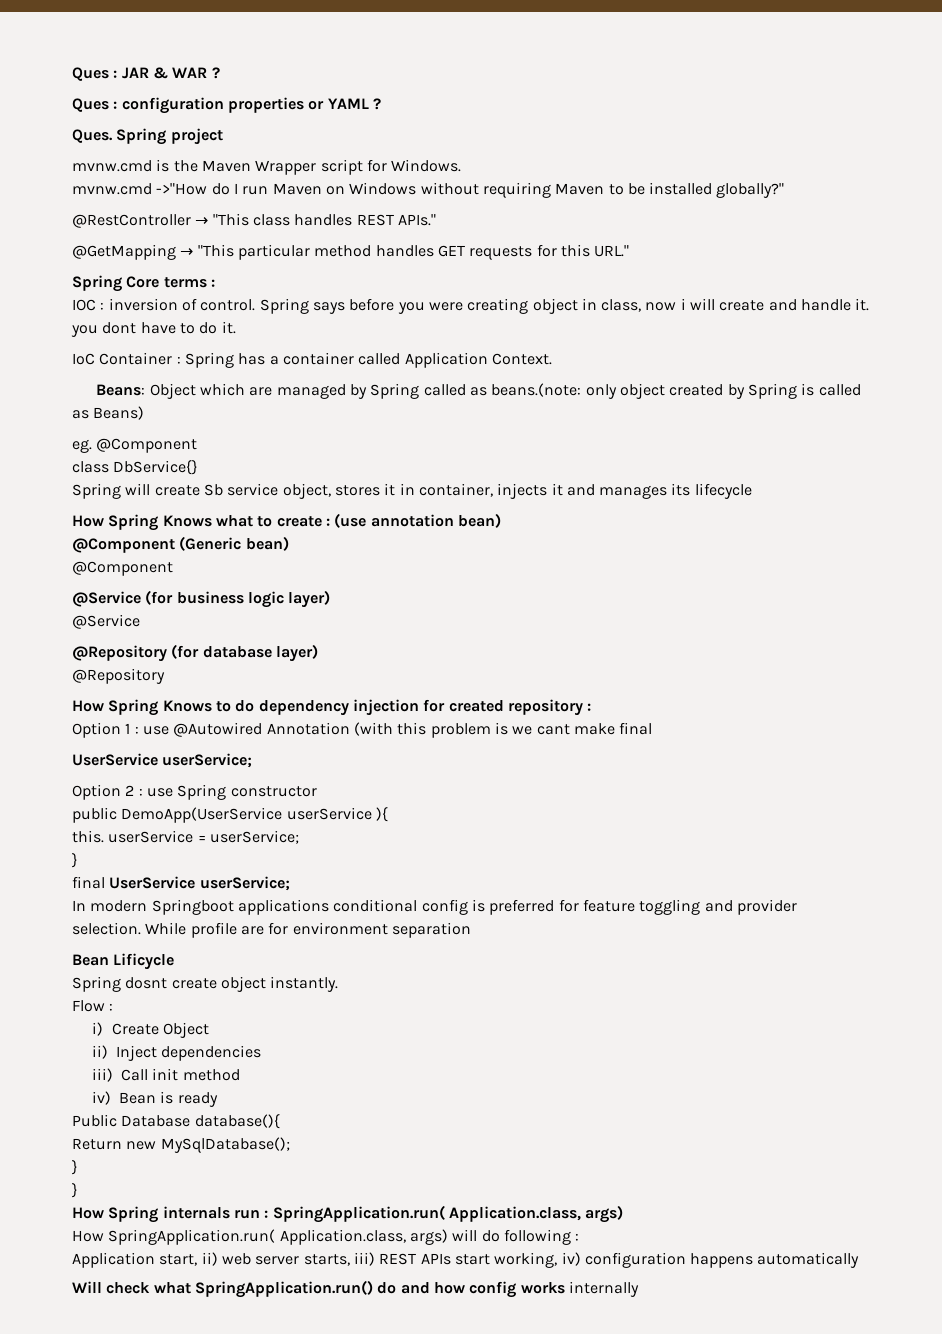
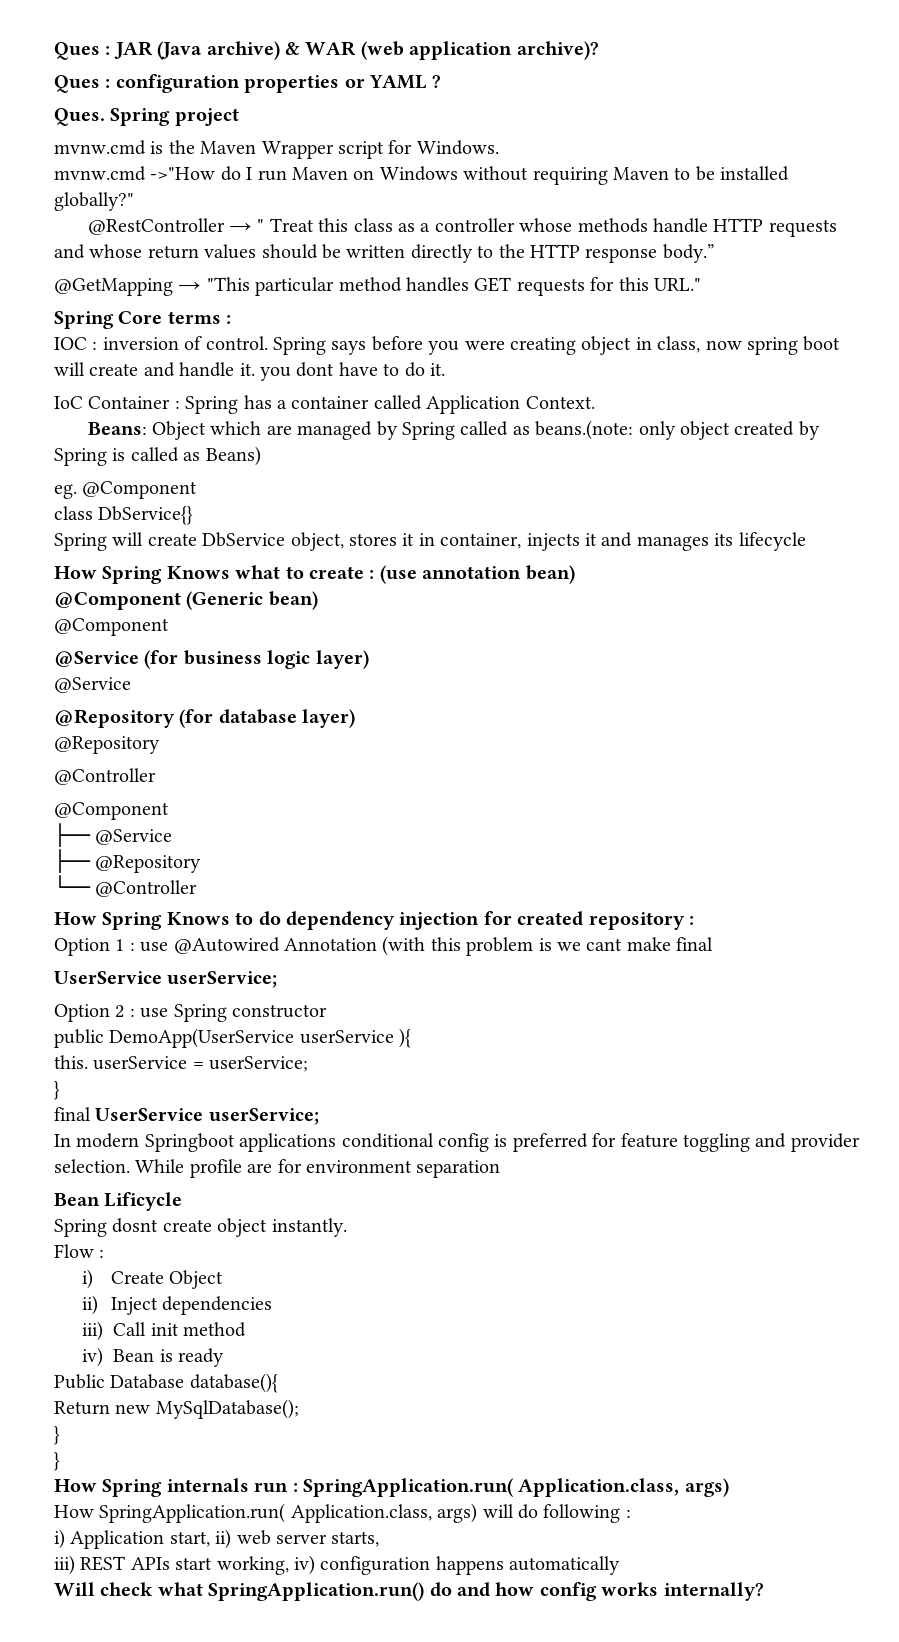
[152,67,220,79] & WAR ? -> [157,41,599,60] (Java archive) & WAR (web application archive)?
[212,213,436,226] "This class handles REST APIs." -> [257,218,837,237] [54,244,715,263] " Treat this class as a controller whose methods handle HTTP requests and whose return values should be written directly to the HTTP response body.”
[680,298,686,310] i -> [746,336,841,355] spring boot
[203,483,279,496] Sb service -> [202,532,286,547] DbService
(165, 676) none -> [54,768,156,785] [54,802,169,820] [54,823,173,847] [54,849,202,873] [54,875,198,897] // @Controller // @Component // ├── @Service // ├── @Repository // └── @Controller
(580, 1237) none -> [54,1529,65,1549] i)
(350, 1260) none -> (380, 1539) //
[568,1281,639,1297] internally -> [663,1582,764,1601] internally?

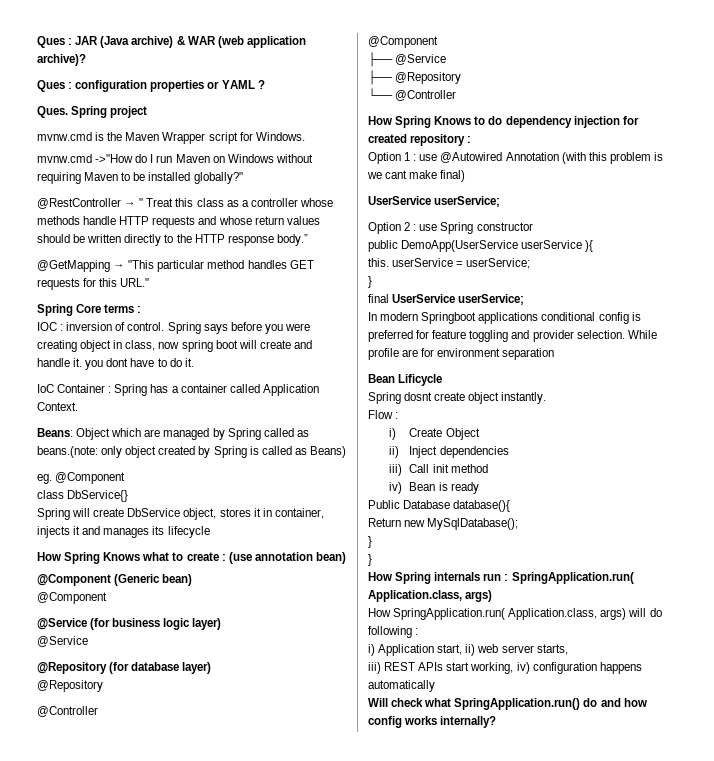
[676,937,714,951] final -> [440,170,466,182] final)

